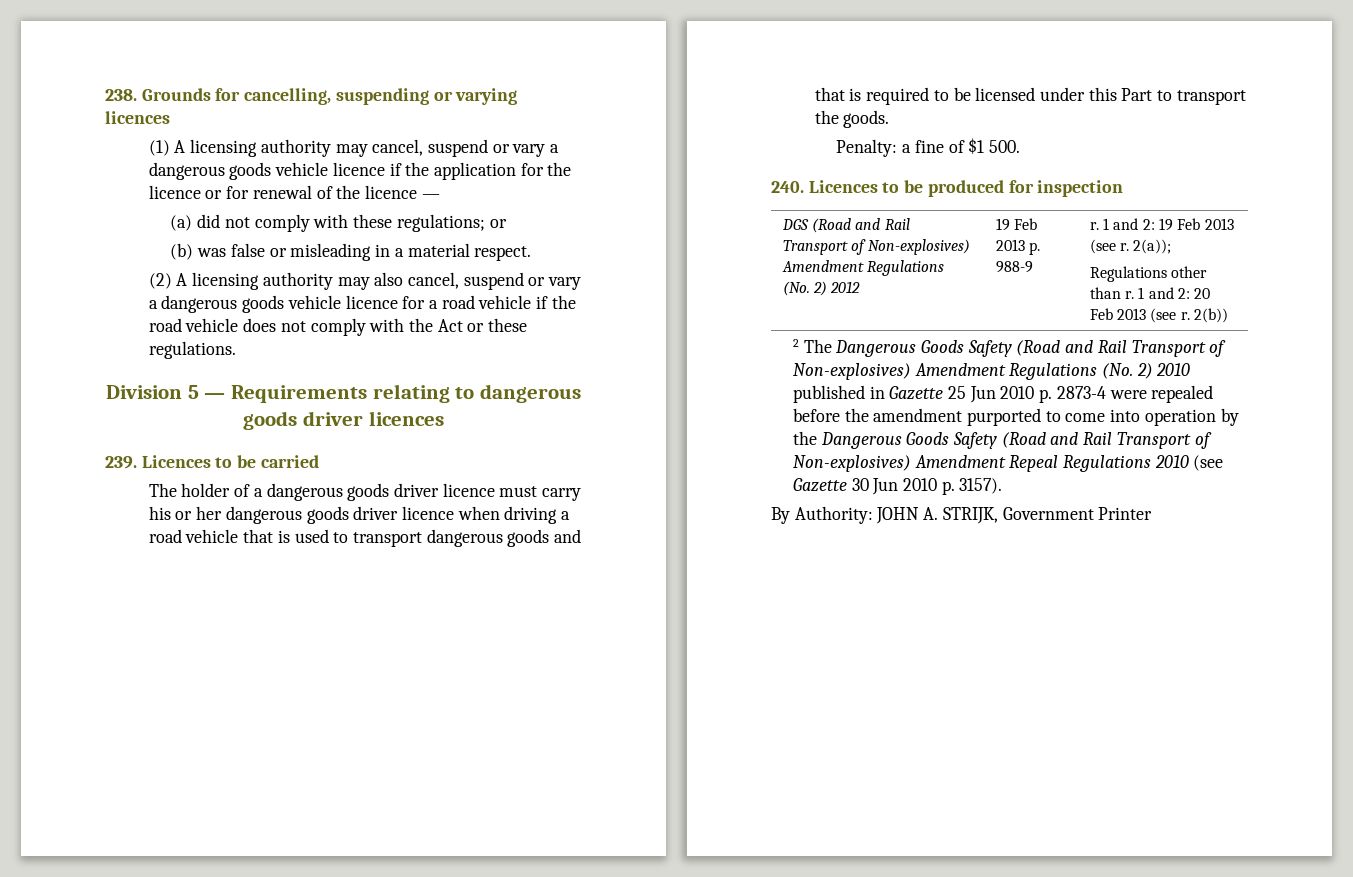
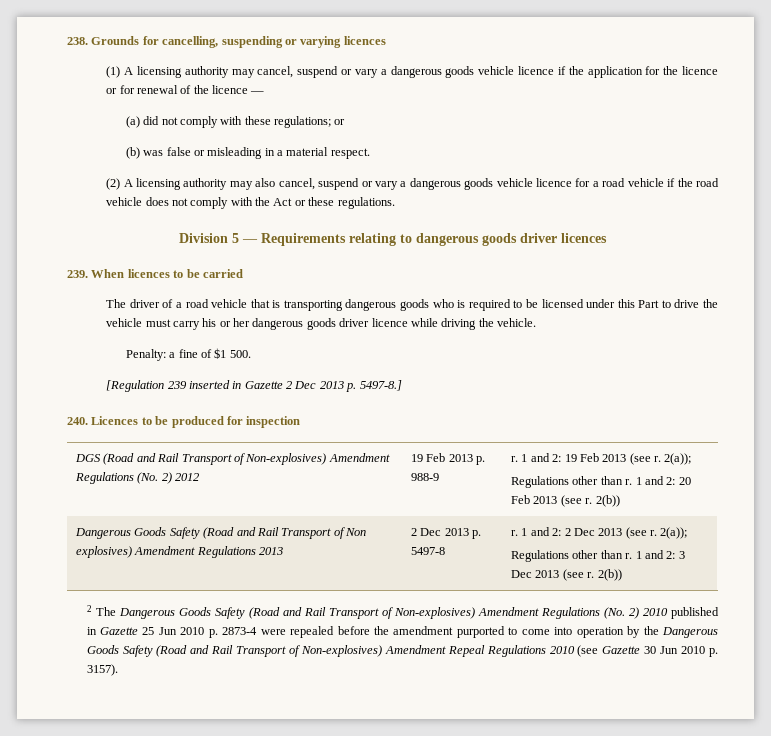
[141,455,211,468] Licences -> [91,269,170,278] When licences
[181,483,231,497] holder -> [129,299,160,308] driver
[266,483,495,501] dangerous goods driver licence -> [185,299,718,311] [106,318,143,327] road vehicle that is transporting dangerous goods who is required to be licensed under this Part to drive the vehicle
[457,506,571,524] [148,529,582,547] [814,87,1246,105] [814,110,890,128] when driving a road vehicle that is used to transport dangerous goods and that is required to be licensed under this Part to transport the goods. -> [410,318,537,330] while driving the vehicle.
(1021, 146) none -> [106,380,402,392] // [Regulation 239 inserted in Gazette 2 Dec 2013 p. 5497-8.]
(1228, 315) none -> [75,527,367,539] [76,546,284,558] [411,528,482,539] [411,547,446,555] [511,527,688,539] [511,550,685,562] [511,569,622,581] // Dangerous Goods Safety (Road and Rail Transport of Non explosives) Amendment Regulations 2013 | 2 Dec 2013 p. 5497-8 | r. 1 and 2: 2 Dec 2013 (see r. 2(a)); // Regulations other than r. 1 and 2: 3 Dec 2013 (see r. 2(b))
[771,506,1153,524] // By Authority: JOHN A. STRIJK, Government Printer -> (118, 670) none

